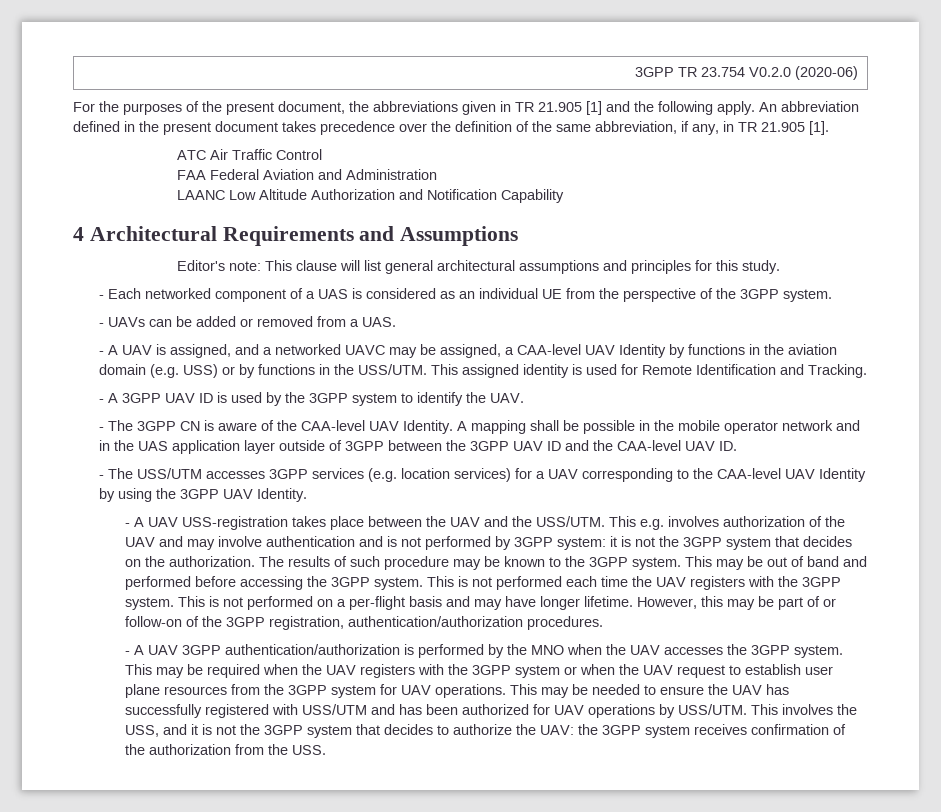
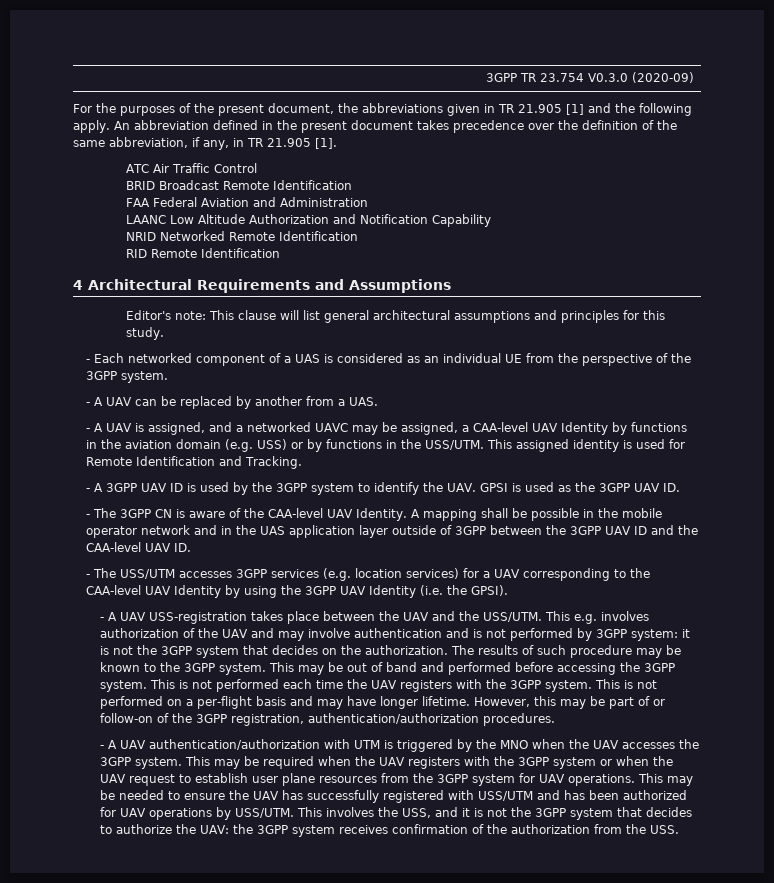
[748,66,858,80] V0.2.0 (2020-06) -> [588,72,695,83] V0.3.0 (2020-09)
(322, 154) none -> [126,180,353,190] // BRID Broadcast Remote Identification
(564, 196) none -> [126,231,359,241] [126,248,281,258] // NRID Networked Remote Identification // RID Remote Identification
[107,316,313,327] UAVs can be added or removed -> [94,396,303,409] A UAV can be replaced by another
(524, 398) none -> [480,482,681,492] GPSI is used as the 3GPP UAV ID.
[256,488,307,502] Identity. -> [369,585,509,598] Identity (i.e. the GPSI).
[181,644,484,658] 3GPP authentication/authorization is performed -> [148,739,453,752] authentication/authorization with UTM is triggered

